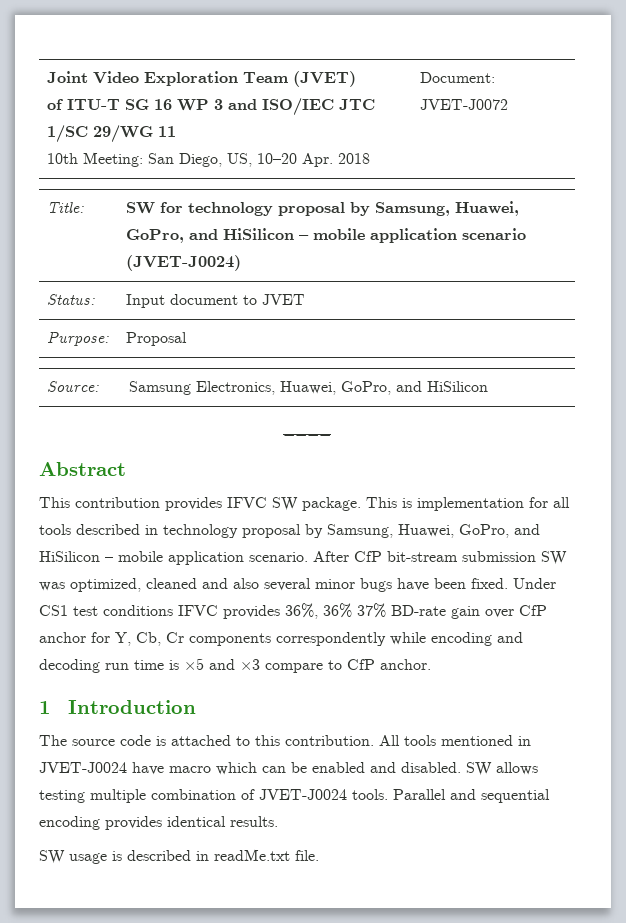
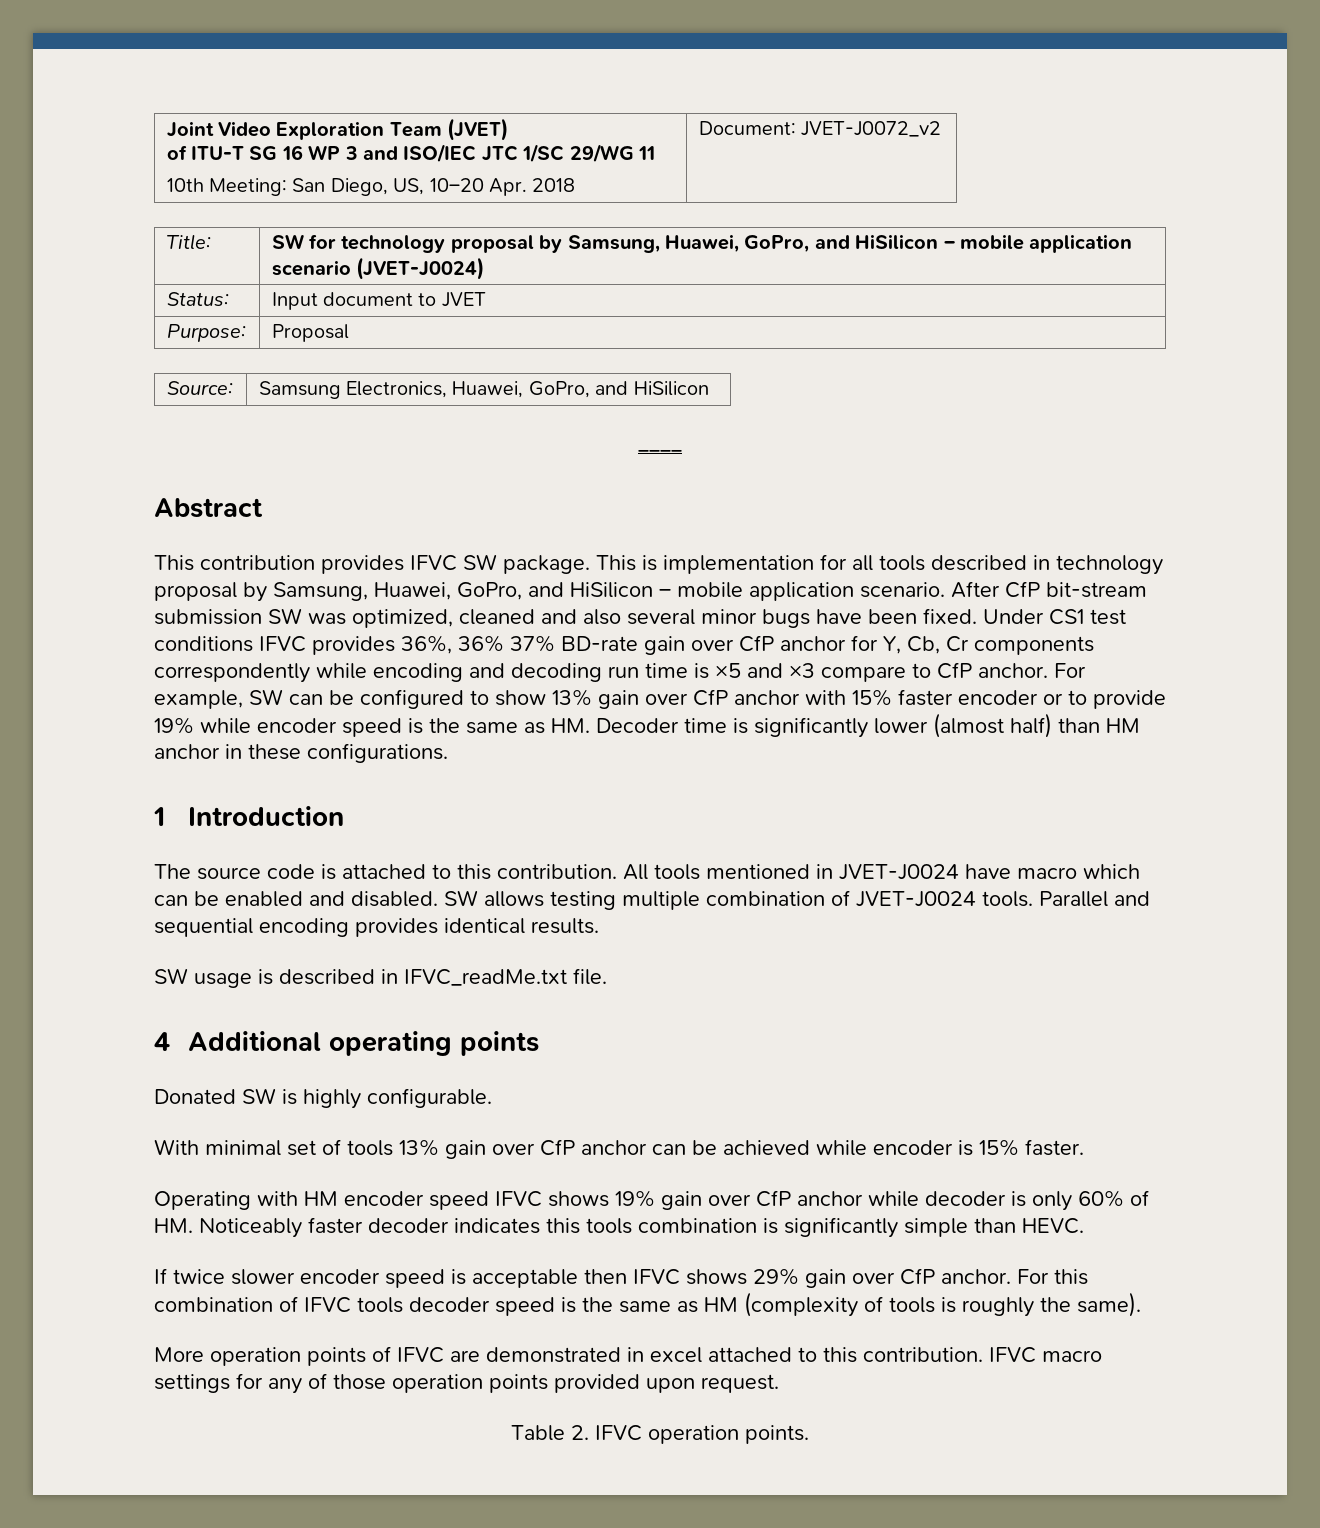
[420,99,509,110] JVET-J0072 -> [801,121,942,137] JVET-J0072_v2
(431, 664) none -> [1054,663,1086,678] [154,689,1166,709] [154,713,1140,738] [154,743,448,763] For example, SW can be configured to show 13% gain over CfP anchor with 15% faster encoder or to provide 19% while encoder speed is the same as HM. Decoder time is significantly lower (almost half) than HM anchor in these configurations.
[214,849,290,861] readMe.txt -> [404,969,567,986] IFVC_readMe.txt
(319, 855) none -> [154,1031,539,1056] [154,1088,492,1109] [154,1139,1084,1159] [154,1190,1149,1211] [154,1217,1084,1238] [154,1268,1088,1288] [154,1292,1141,1317] [154,1346,1102,1366] [154,1373,779,1394] [511,1425,809,1444] // 4 Additional operating points // Donated SW is highly configurable. // With minimal set of tools 13% gain over CfP anchor can be achieved while encoder is 15% faster. // Operating with HM encoder speed IFVC shows 19% gain over CfP anchor while decoder is only 60% of HM. Noticeably faster decoder indicates this tools combination is significantly simple than HEVC. // If twice slower encoder speed is acceptable then IFVC shows 29% gain over CfP anchor. For this combination of IFVC tools decoder speed is the same as HM (complexity of tools is roughly the same). // More operation points of IFVC are demonstrated in excel attached to this contribution. IFVC macro settings for any of those operation points provided upon request. // Table 2. IFVC operation points.

